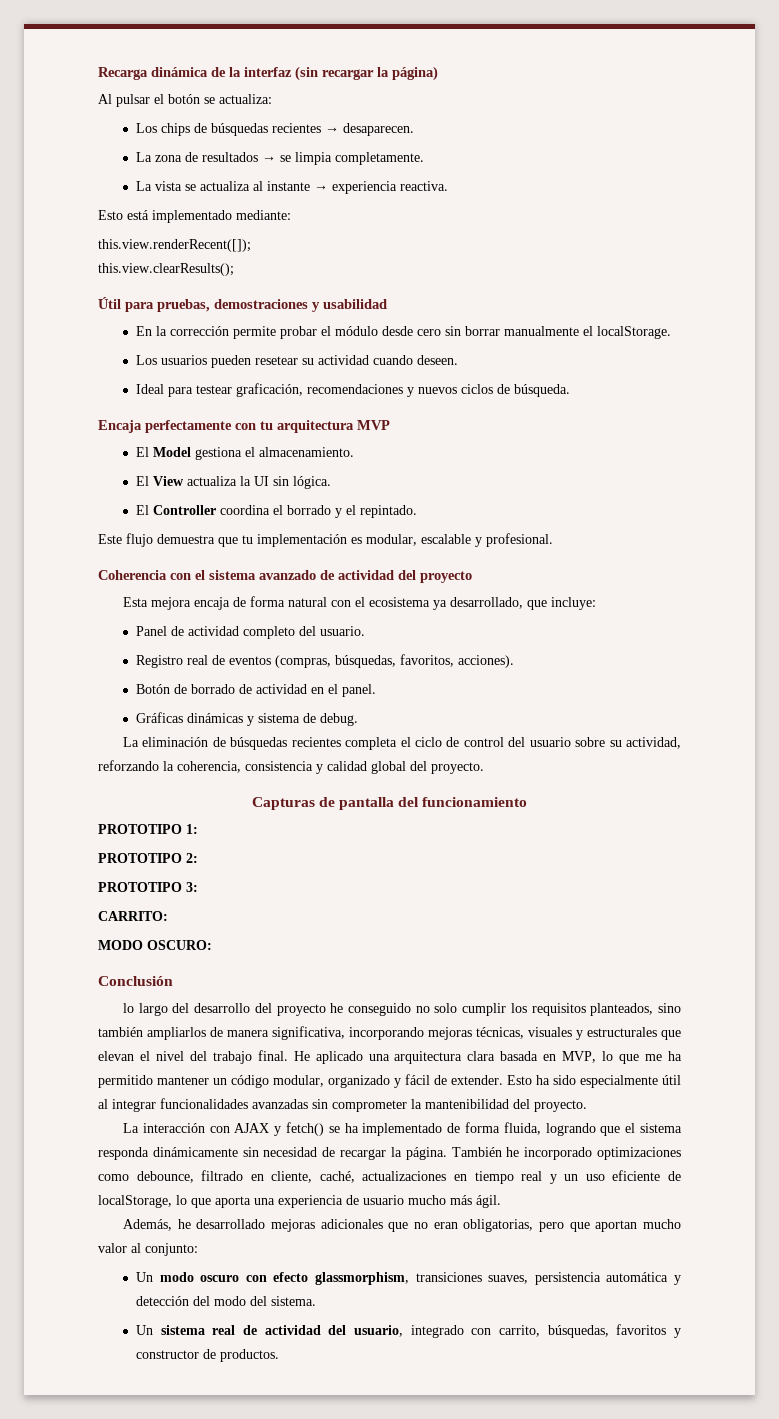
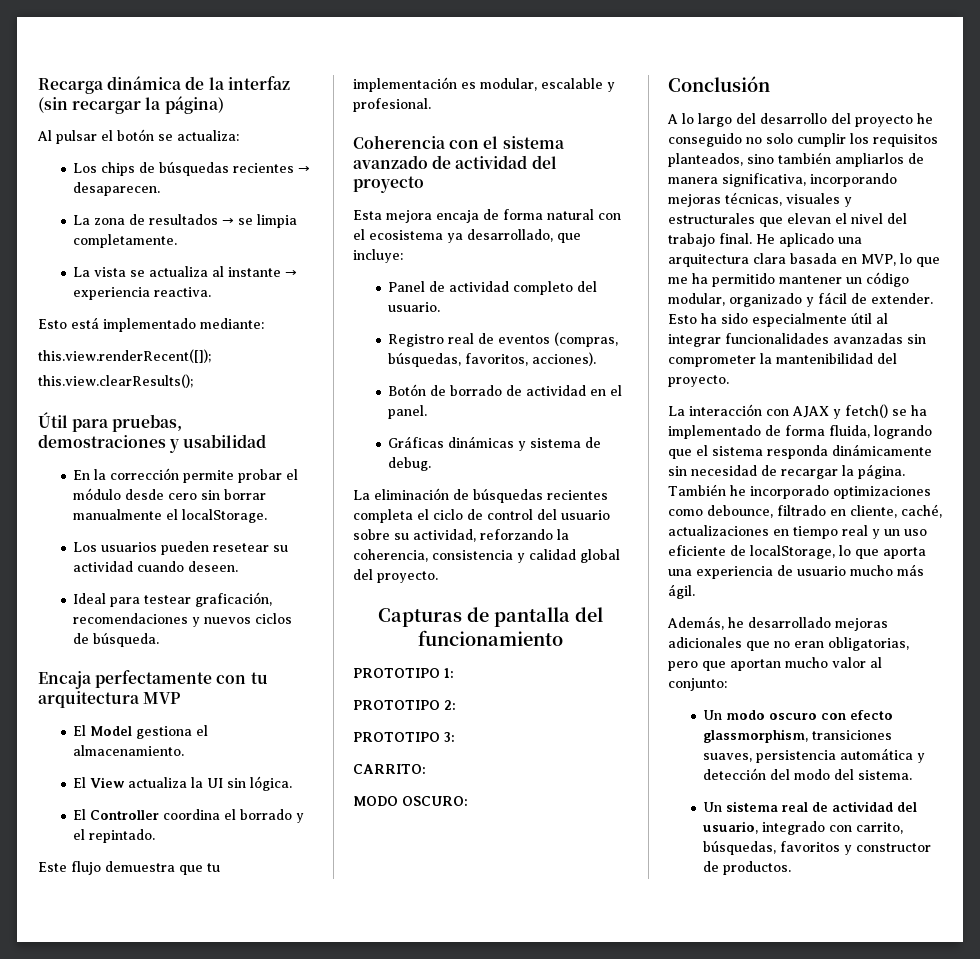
(173, 981) none -> [667,114,678,124] A

